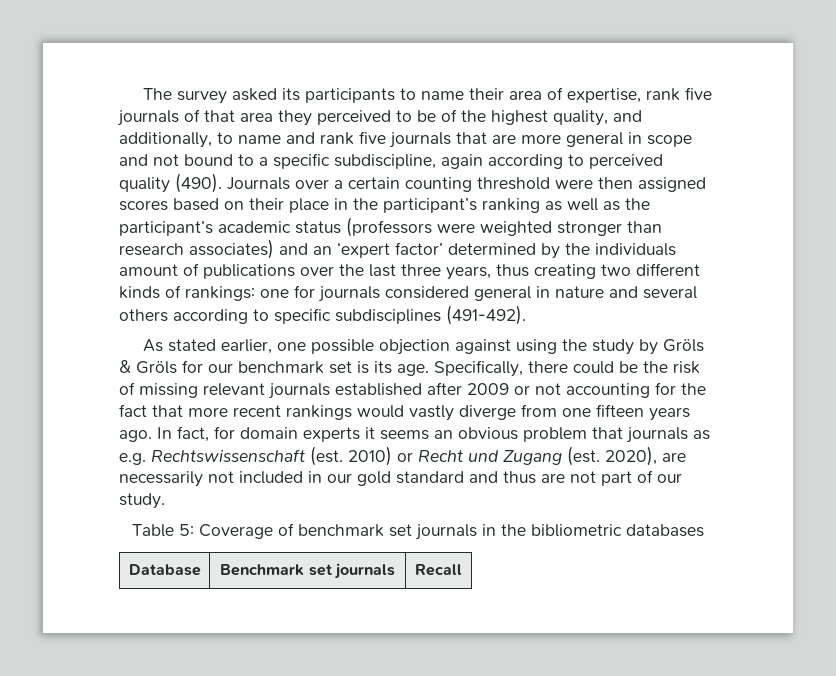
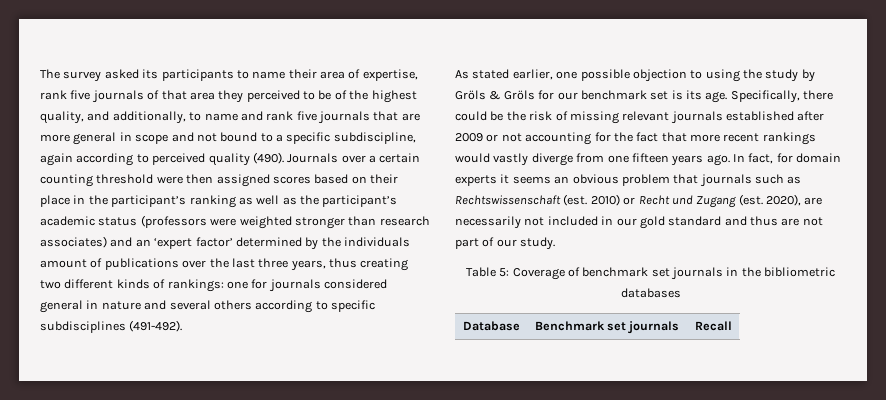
[454,339,511,354] against -> [690,70,703,79] to
[693,430,710,440] [119,453,146,465] as e.g. -> [755,174,802,184] such as

